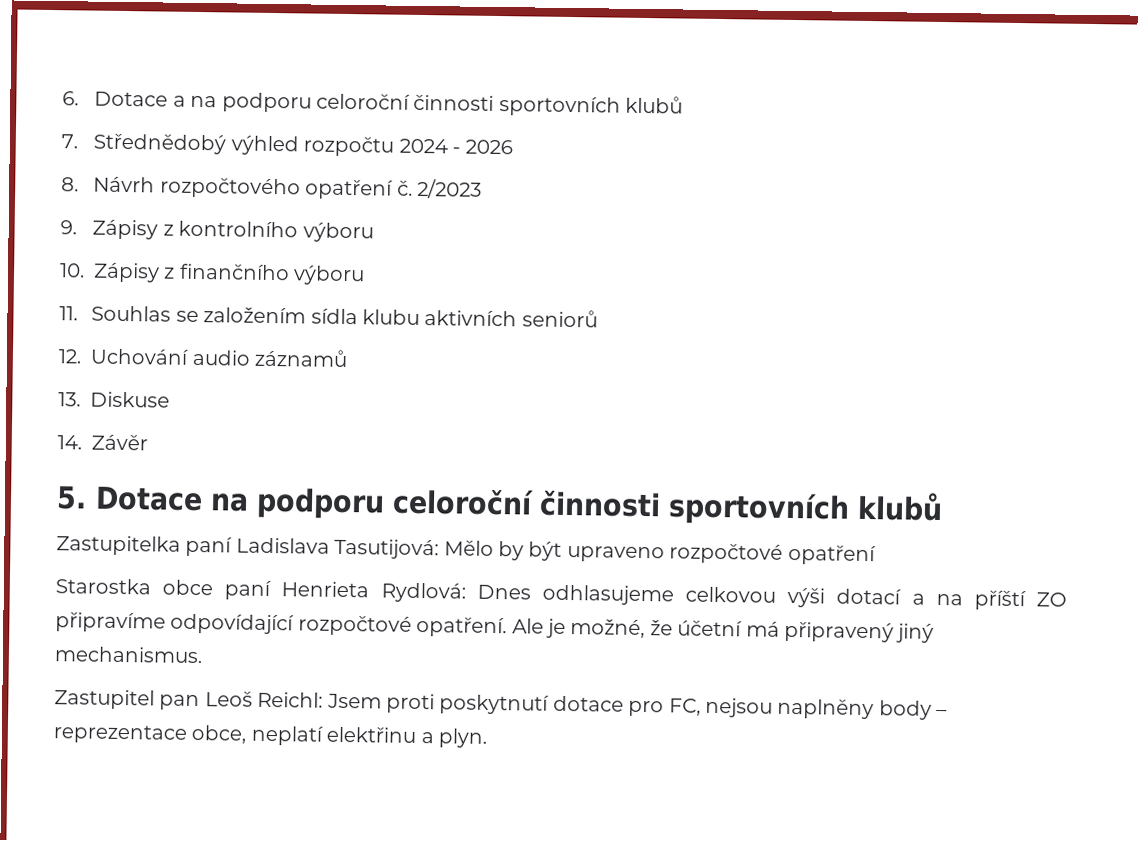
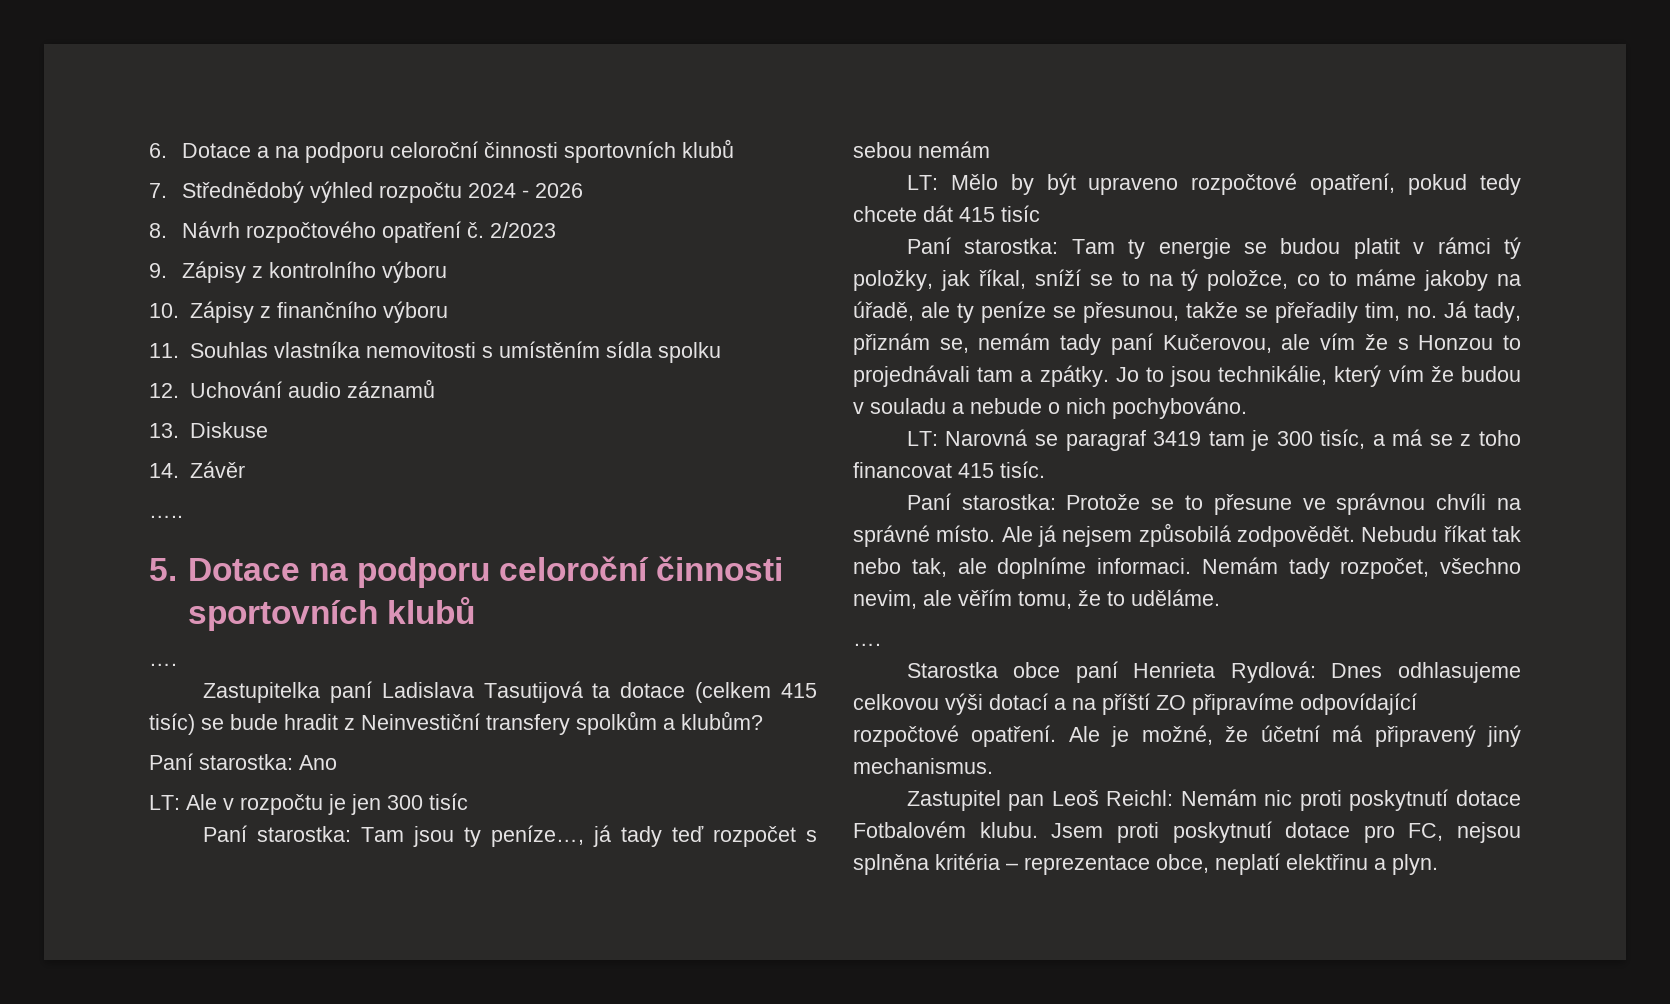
[175,307,598,328] se založením sídla klubu aktivních seniorů -> [273,341,721,363] vlastníka nemovitosti s umístěním sídla spolku
(148, 442) none -> [149,515,183,518] // …..
(943, 506) none -> [149,663,177,666] // ….
[334,538,440,560] Tasutijová: -> [483,681,817,703] [149,711,763,735] [149,753,337,770] [149,793,468,815] [202,825,818,847] [853,141,990,158] [906,175,938,190] Tasutijová ta dotace (celkem 415 tisíc) se bude hradit z Neinvestiční transfery spolkům a klubům? // Paní starostka: Ano // LT: Ale v rozpočtu je jen 300 tisíc // Paní starostka: Tam jsou ty peníze…, já tady teď rozpočet s sebou nemám // LT:
[787,544,877,566] opatření -> [1310,173,1521,195] [853,205,1040,222] [906,237,1521,259] [853,269,1521,291] [853,301,1521,323] [853,333,1521,355] [853,365,1521,387] [853,397,1247,419] [906,429,1522,451] [853,461,1045,478] [906,493,1521,515] [853,523,1521,547] [853,557,1521,579] [853,589,1220,609] [853,643,881,646] opatření, pokud tedy chcete dát 415 tisíc // Paní starostka: Tam ty energie se budou platit v rámci tý položky, jak říkal, sníží se to na tý položce, co to máme jakoby na úřadě, ale ty peníze se přesunou, takže se přeřadily tim, no. Já tady, přiznám se, nemám tady paní Kučerovou, ale vím že s Honzou to projednávali tam a zpátky. Jo to jsou technikálie, který vím že budou v souladu a nebude o nich pochybováno. // LT: Narovná se paragraf 3419 tam je 300 tisíc, a má se z toho financovat 415 tisíc. // Paní starostka: Protože se to přesune ve správnou chvíli na správné místo. Ale já nejsem způsobilá zodpovědět. Nebudu říkat tak nebo tak, ale doplníme informaci. Nemám tady rozpočet, všechno nevim, ale věřím tomu, že to uděláme. // ….
(324, 699) none -> [1180,789,1521,811] [853,821,1038,838] Nemám nic proti poskytnutí dotace Fotbalovém klubu.
[777,698,932,720] naplněny body -> [853,853,1000,875] splněna kritéria

